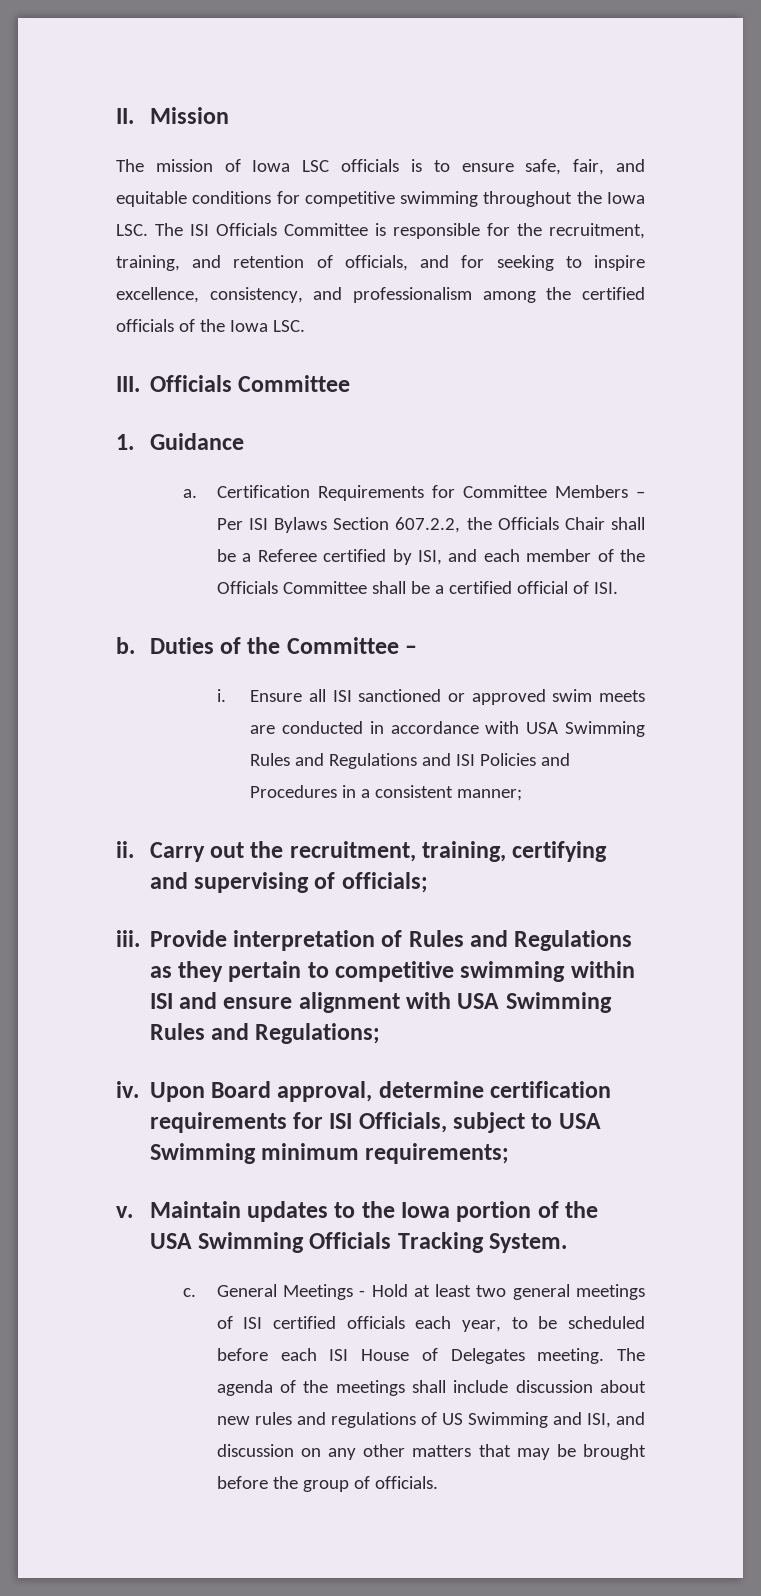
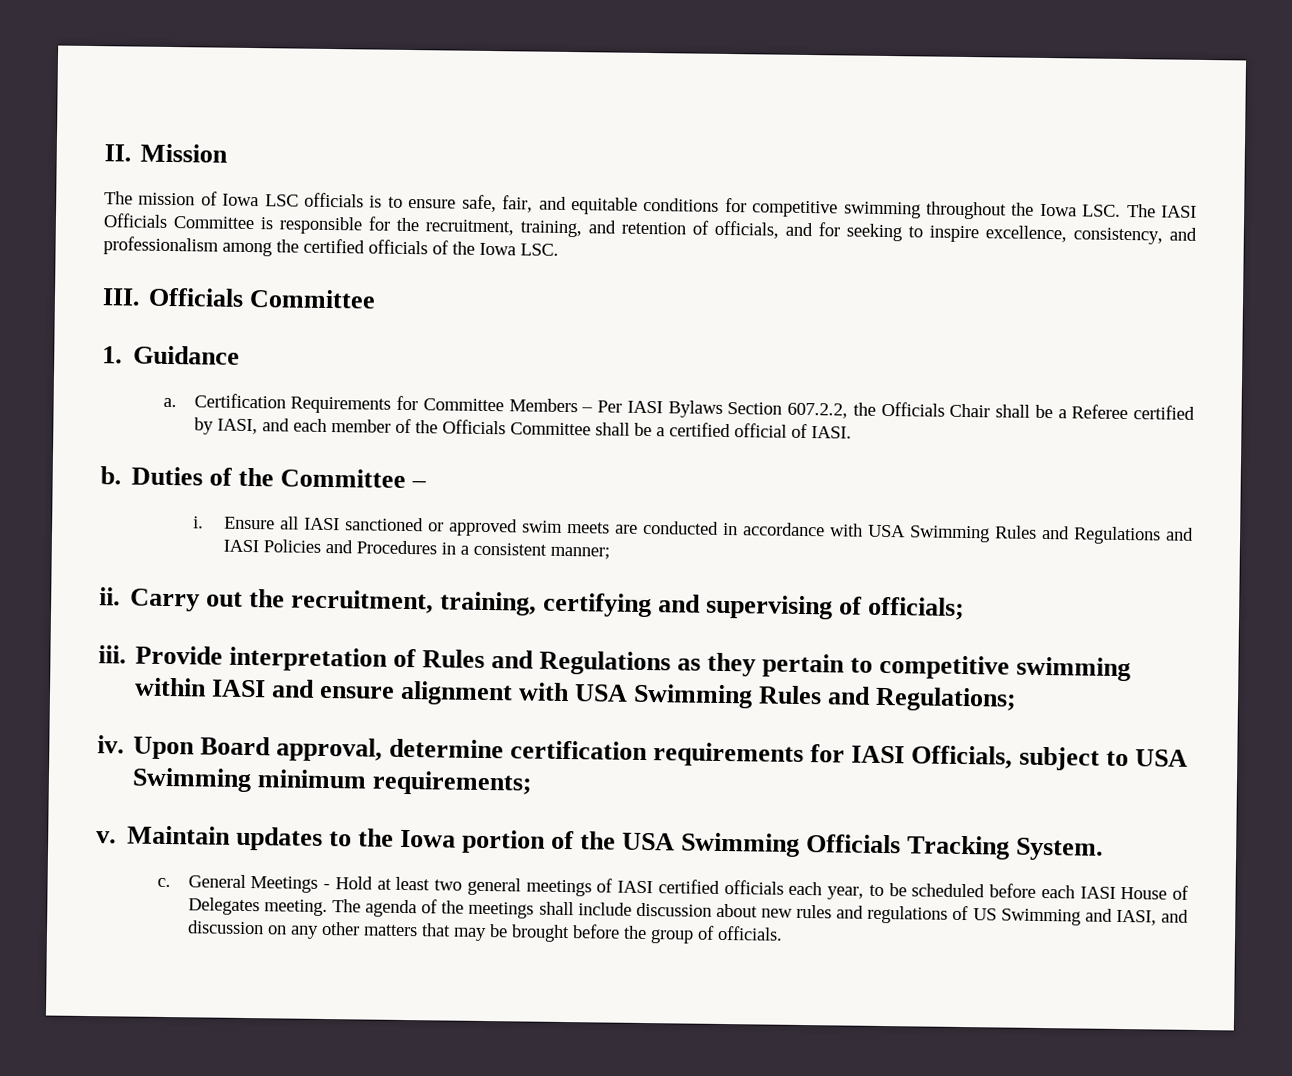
[190,224,209,236] ISI -> [1161,205,1197,218] IASI
[248,518,268,530] ISI -> [626,400,663,414] IASI
[417,550,442,565] ISI, -> [216,418,258,435] IASI,
[593,582,618,594] ISI. -> [810,426,852,439] IASI.
[332,690,352,702] ISI -> [303,517,340,531] IASI
[456,754,476,766] ISI -> [222,539,259,553] IASI
[149,993,173,1009] ISI -> [211,679,267,698] IASI
[329,1113,353,1129] ISI -> [851,745,906,764] IASI
[243,1317,263,1329] ISI -> [617,880,654,894] IASI
[329,1349,349,1361] ISI -> [1079,886,1116,899] IASI
[586,1413,611,1428] ISI, -> [1115,909,1157,926] IASI,

